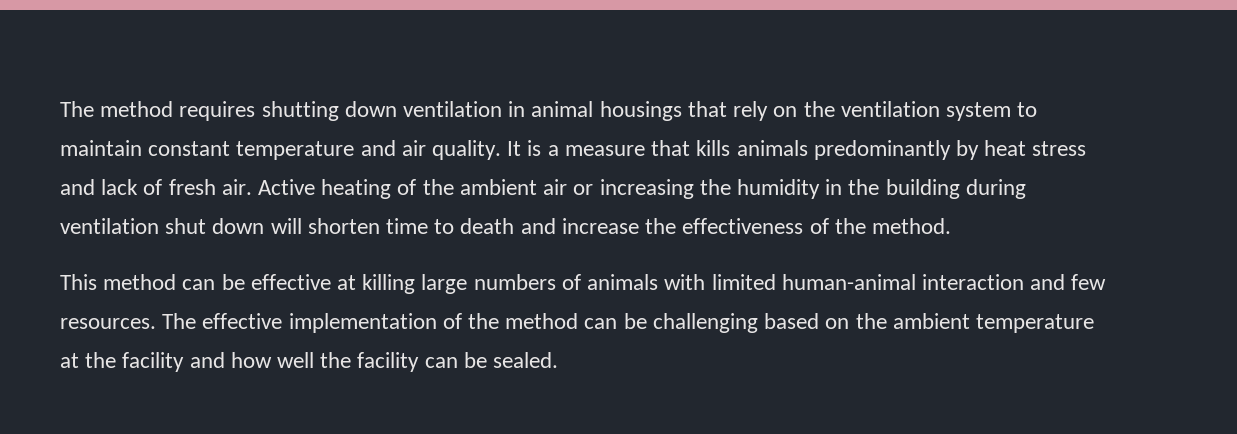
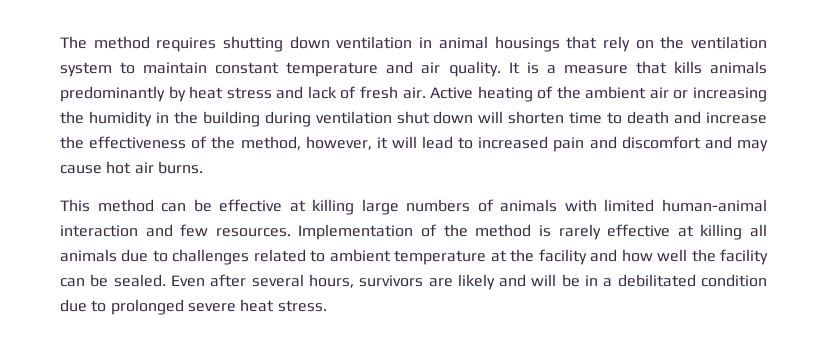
[871,218,951,234] method. -> [240,136,768,152] [60,161,203,174] method, however, it will lead to increased pain and discomfort and may cause hot air burns.
[162,313,887,333] The effective implementation of the method can be challenging based on the -> [298,224,768,240] [60,249,326,265] Implementation of the method is rarely effective at killing all animals due to challenges related to
(559, 360) none -> [170,274,767,290] [60,299,327,315] Even after several hours, survivors are likely and will be in a debilitated condition due to prolonged severe heat stress.

